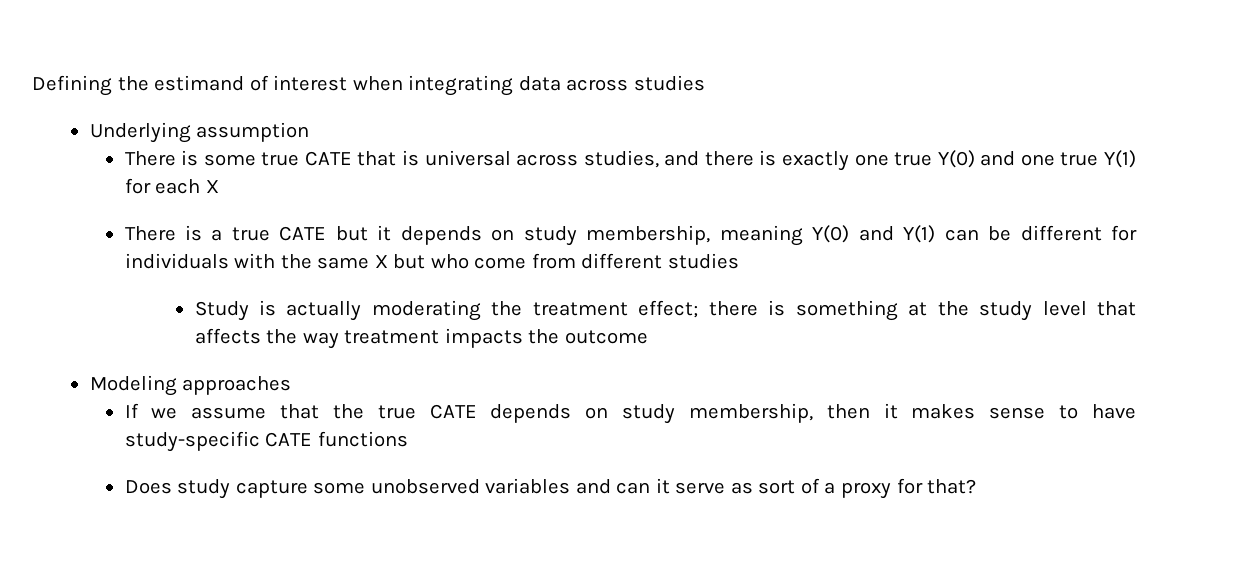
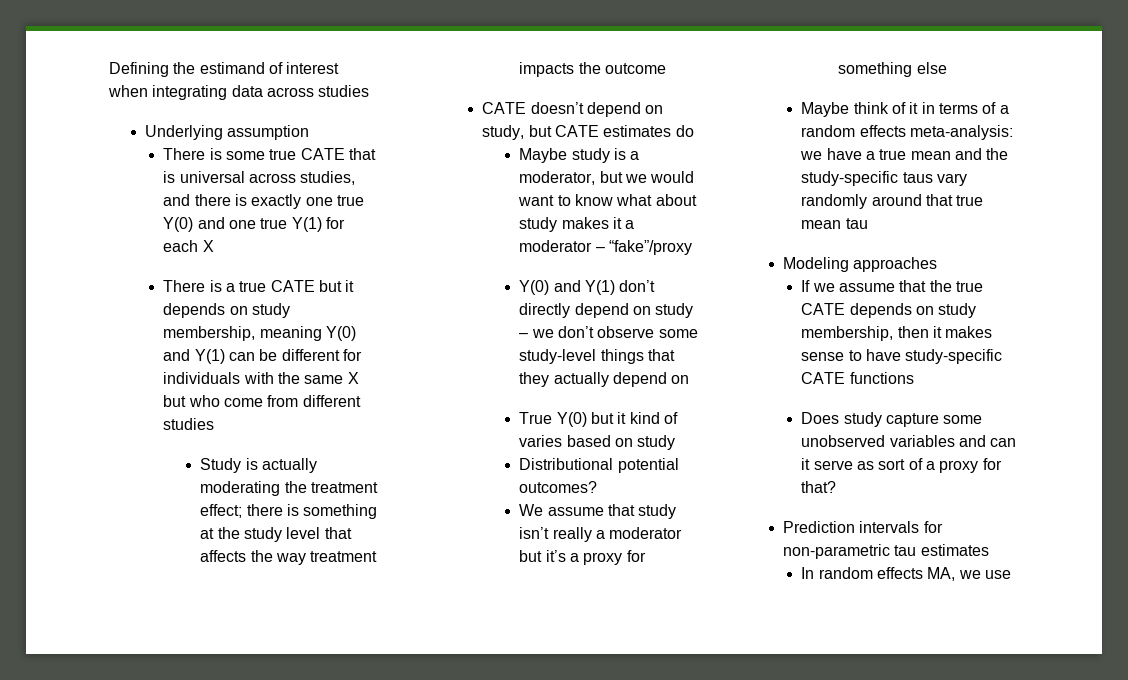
(648, 337) none -> [482,102,664,117] [482,125,694,140] [519,148,640,163] [519,171,695,185] [518,194,697,206] [519,217,635,232] [519,240,693,255] [519,280,656,295] [519,303,694,318] [519,326,698,338] [519,349,676,364] [519,372,690,387] [519,412,678,427] [519,435,676,450] [519,458,679,473] [519,481,598,493] [519,504,677,519] [519,527,683,542] [519,550,646,565] [838,62,947,77] [801,102,1009,117] [801,125,1014,140] [800,148,1009,160] [801,171,968,186] [801,194,984,209] [801,218,868,229] // CATE doesn’t depend on study, but CATE estimates do // Maybe study is a moderator, but we would want to know what about study makes it a moderator – “fake”/proxy // Y(0) and Y(1) don’t directly depend on study – we don’t observe some study-level things that they actually depend on // True Y(0) but it kind of varies based on study // Distributional potential outcomes? // We assume that study isn’t really a moderator but it’s a proxy for something else // Maybe think of it in terms of a random effects meta-analysis: we have a true mean and the study-specific taus vary randomly around that true mean tau
(977, 486) none -> [783,521,943,533] [783,544,989,559] [801,567,1012,581] // Prediction intervals for non-parametric tau estimates // In random effects MA, we use

